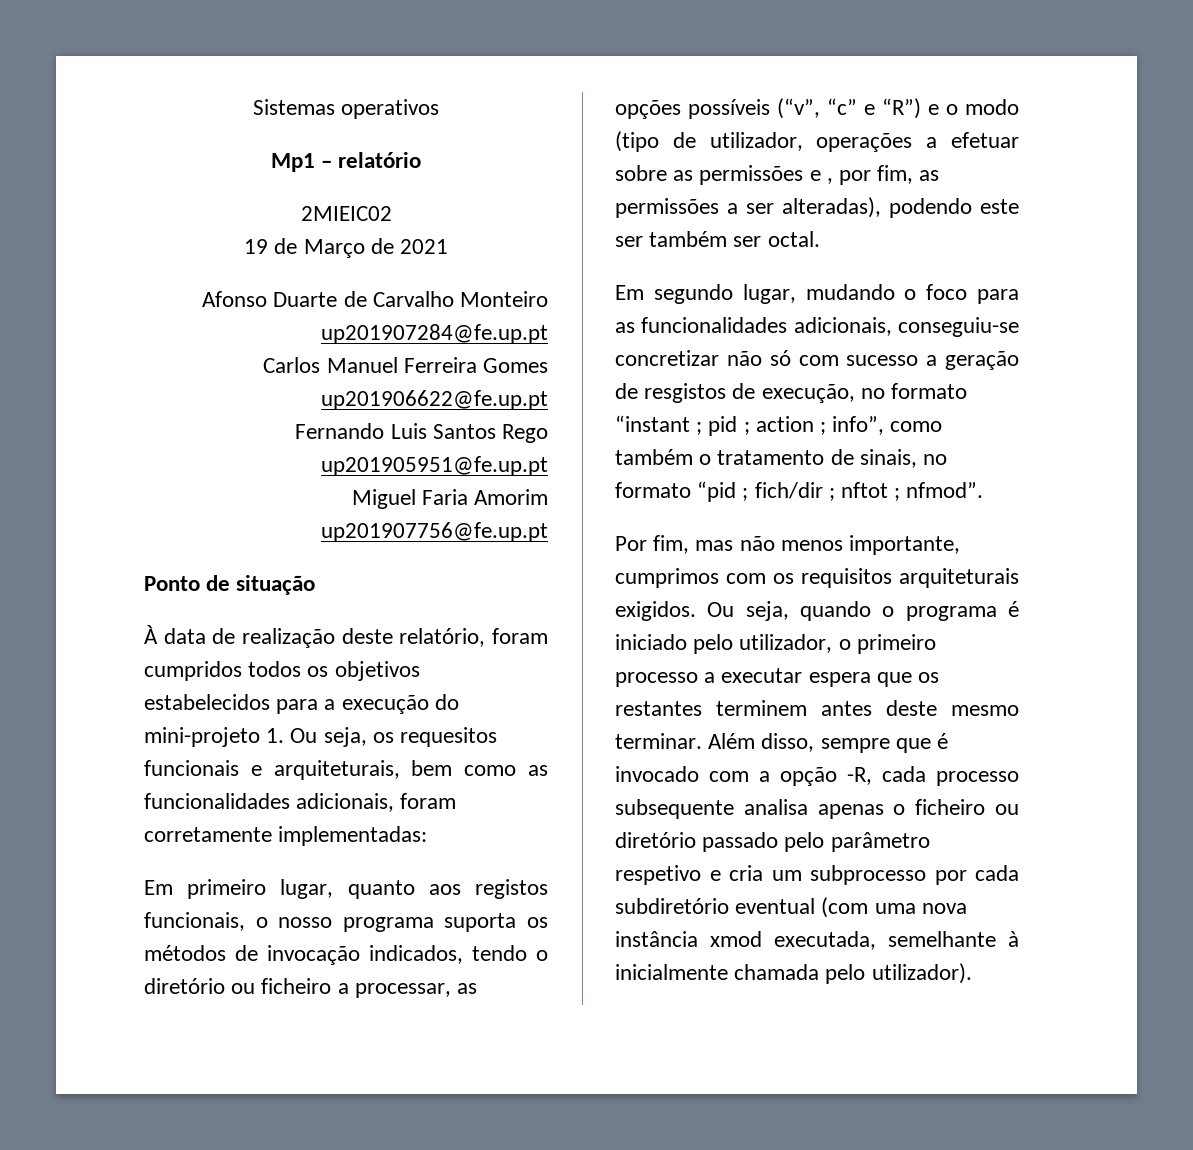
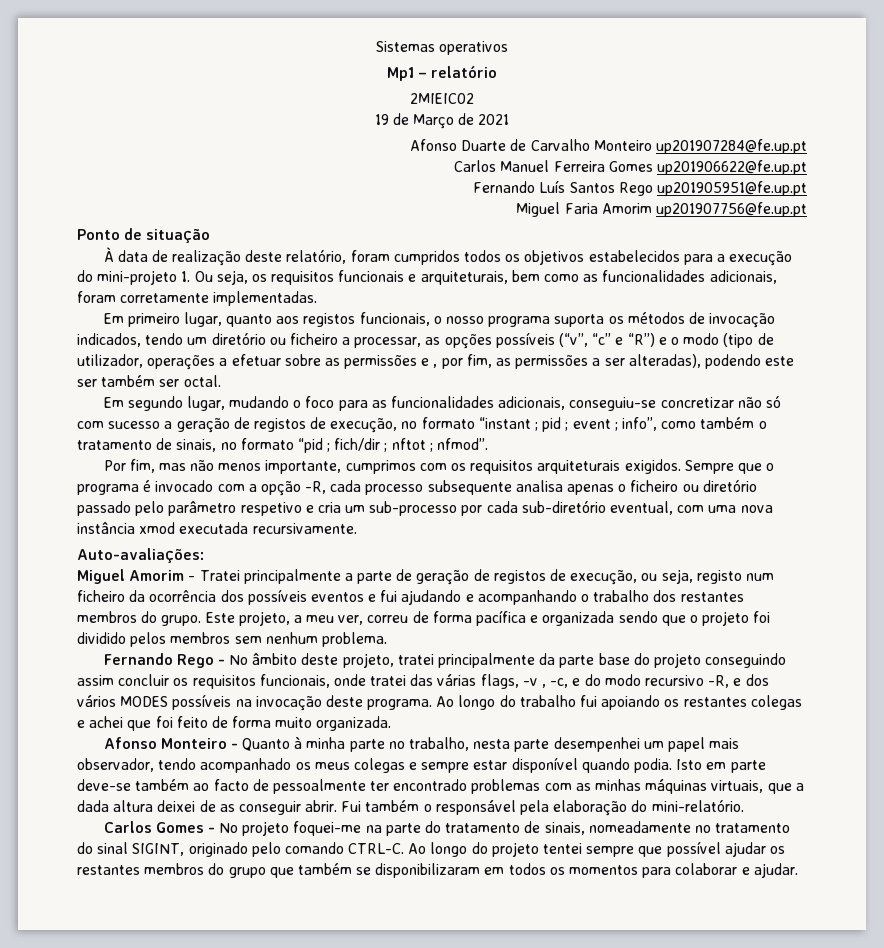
[390,423,427,439] Luis -> [539,180,566,193] Luís
[400,727,498,747] requesitos -> [271,271,335,285] requisitos
[278,826,428,846] implementadas: -> [213,291,318,306] implementadas.
[536,950,548,961] o -> [187,337,208,345] um
[644,383,727,403] resgistos -> [253,418,306,432] registos
[755,416,814,432] action -> [572,419,611,429] event
[707,601,1019,621] [615,634,936,654] [615,668,940,687] [615,700,1019,716] [615,733,931,753] Ou seja, quando o programa é iniciado pelo utilizador, o primeiro processo a executar espera que os restantes terminem antes deste mesmo terminar. Além disso, sempre que -> [684,460,775,474] [77,484,139,495] Sempre que o programa
[810,865,926,885] subprocesso -> [369,501,458,516] sub-processo
[615,897,869,918] subdiretório eventual (com -> [521,500,705,515] sub-diretório eventual, com
[774,931,1019,950] [615,963,972,984] executada, semelhante à inicialmente chamada pelo utilizador). -> [179,522,357,534] [77,548,204,563] [77,569,774,585] [77,589,744,605] [77,610,771,626] [77,632,387,647] [103,653,787,668] [77,674,769,689] [77,694,802,711] [77,716,392,731] [103,736,740,752] [77,757,766,773] [77,779,804,794] [77,799,744,816] [103,821,791,836] [77,841,785,857] [77,863,798,878] executada recursivamente. // Auto-avaliações: // Miguel Amorim - Tratei principalmente a parte de geração de registos de execução, ou seja, registo num ficheiro da ocorrência dos possíveis eventos e fui ajudando e acompanhando o trabalho dos restantes membros do grupo. Este projeto, a meu ver, correu de forma pacífica e organizada sendo que o projeto foi dividido pelos membros sem nenhum problema. // Fernando Rego - No âmbito deste projeto, tratei principalmente da parte base do projeto conseguindo assim concluir os requisitos funcionais, onde tratei das várias flags, -v , -c, e do modo recursivo -R, e dos vários MODES possíveis na invocação deste programa. Ao longo do trabalho fui apoiando os restantes colegas e achei que foi feito de forma muito organizada. // Afonso Monteiro - Quanto à minha parte no trabalho, nesta parte desempenhei um papel mais observador, tendo acompanhado os meus colegas e sempre estar disponível quando podia. Isto em parte deve-se também ao facto de pessoalmente ter encontrado problemas com as minhas máquinas virtuais, que a dada altura deixei de as conseguir abrir. Fui também o responsável pela elaboração do mini-relatório. // Carlos Gomes - No projeto foquei-me na parte do tratamento de sinais, nomeadamente no tratamento do sinal SIGINT, originado pelo comando CTRL-C. Ao longo do projeto tentei sempre que possível ajudar os restantes membros do grupo que também se disponibilizaram em todos os momentos para colaborar e ajudar.

